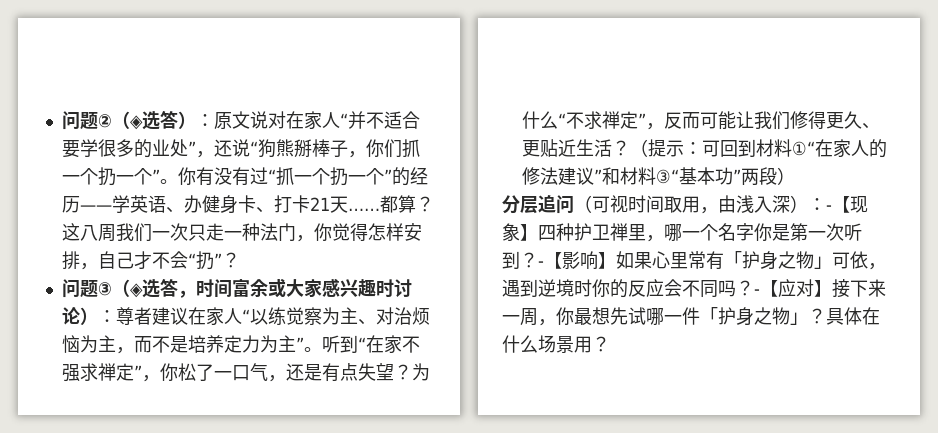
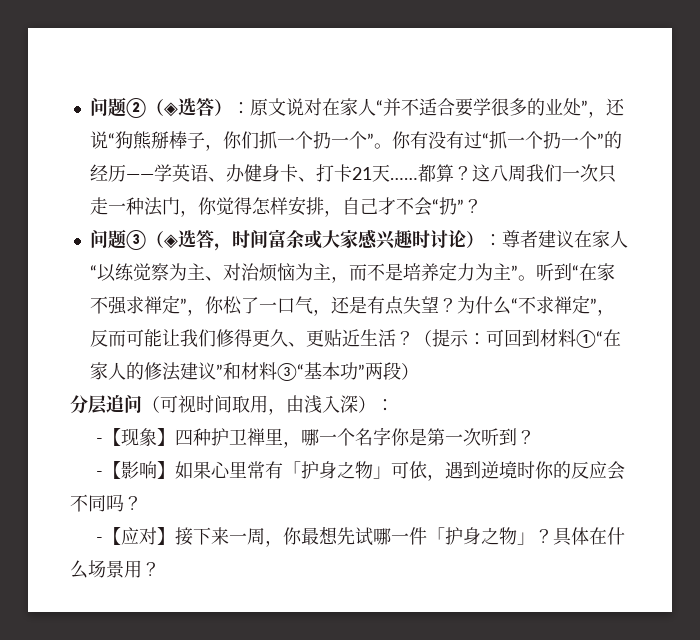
(826, 204) none -> (394, 405) //
(538, 260) none -> (535, 437) //
(754, 288) none -> (142, 503) //

